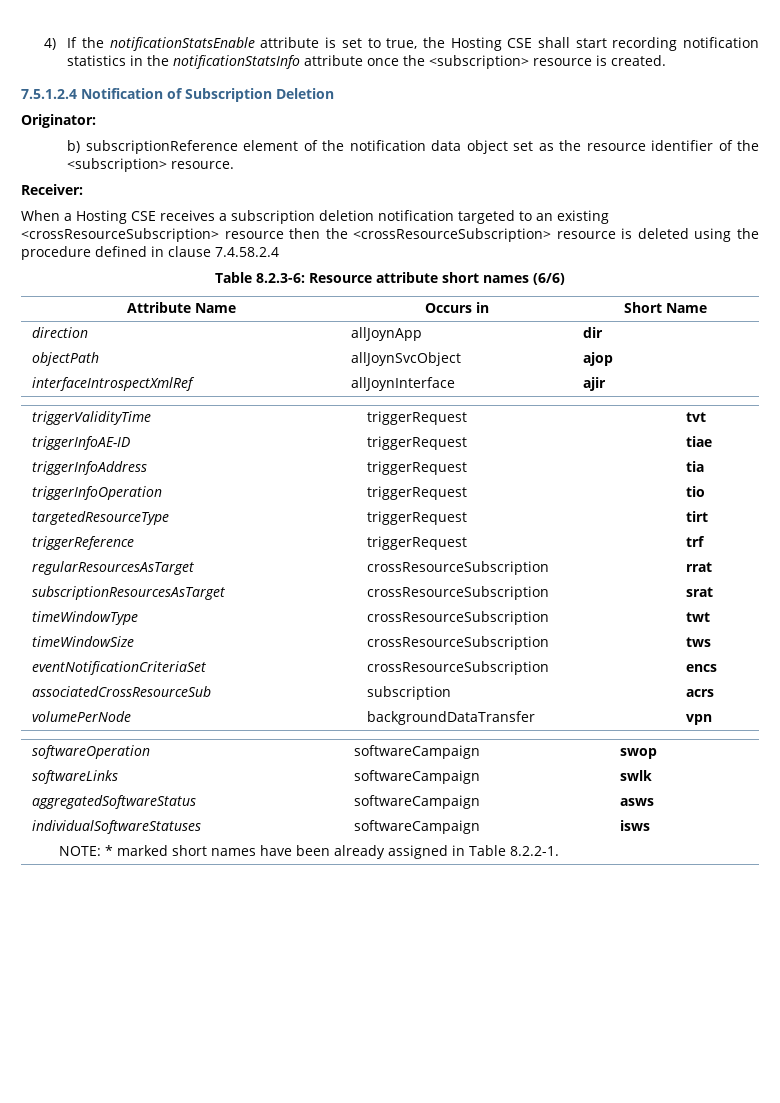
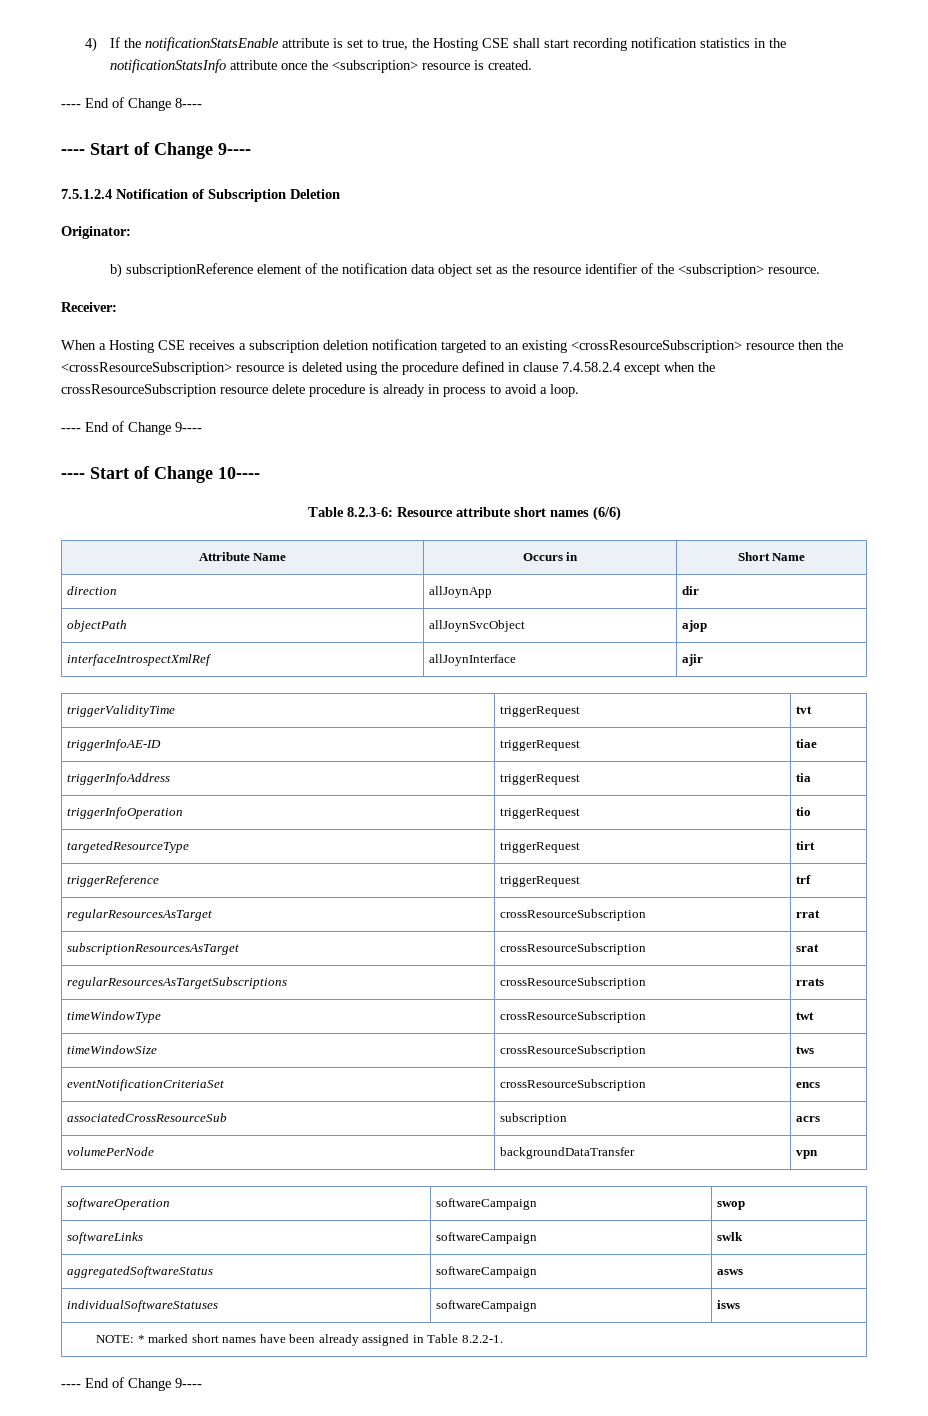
(667, 60) none -> [61,97,202,111] [61,142,251,159] // ---- End of Change 8---- // ---- Start of Change 9----
(279, 252) none -> [624,362,715,375] [61,384,579,397] [61,421,202,435] [61,466,260,483] except when the crossResourceSubscription resource delete procedure is already in process to avoid a loop. // ---- End of Change 9---- // ---- Start of Change 10----
(713, 592) none -> [66,977,287,989] [499,977,646,989] [795,978,824,986] // regularResourcesAsTargetSubscriptions | crossResourceSubscription | rrats
(560, 851) none -> [61,1377,202,1391] // ---- End of Change 9----

